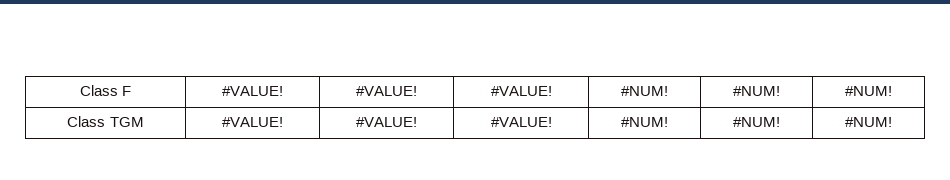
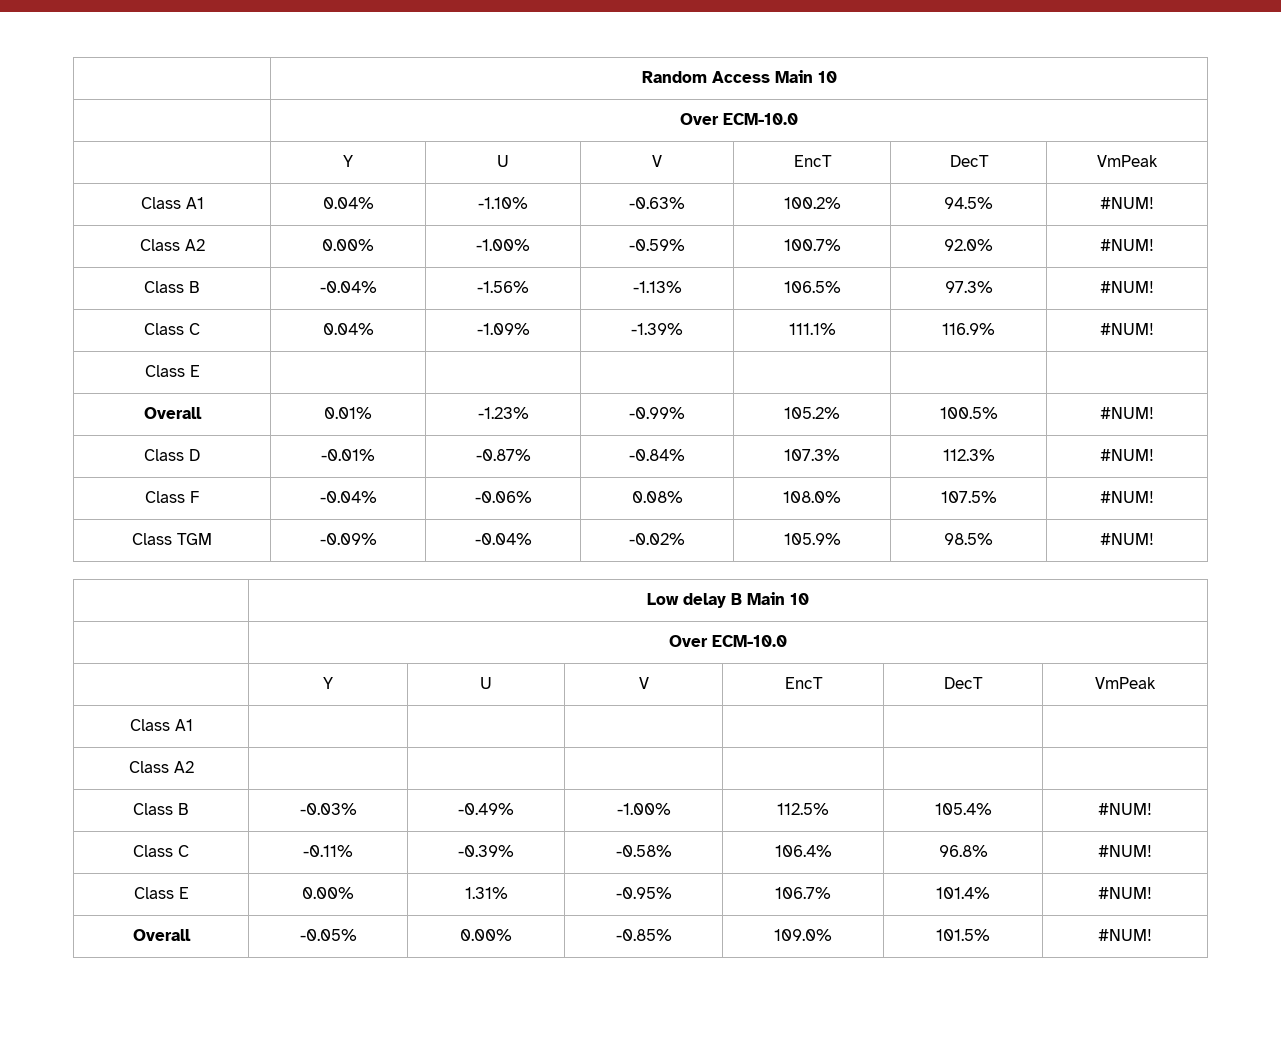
[79,85,132,96] [222,86,283,96] [356,86,417,96] [490,86,552,96] [621,86,668,96] [733,86,780,96] [845,86,892,96] [67,116,144,127] [222,117,283,127] [356,117,417,127] [490,117,552,127] [621,117,668,127] [733,117,780,127] Class F | #VALUE! | #VALUE! | #VALUE! | #NUM! | #NUM! | #NUM! // Class TGM | #VALUE! | #VALUE! | #VALUE! | #NUM! | #NUM! -> [641,70,837,83] [680,113,798,125] [343,155,353,167] [497,155,509,167] [652,155,662,167] [793,155,832,167] [949,155,989,167] [1097,155,1158,167] [140,197,204,209] [322,197,374,209] [478,197,528,209] [629,197,685,209] [783,197,841,209] [944,197,993,209] [1100,197,1154,209] [139,239,205,251] [322,239,374,251] [476,239,530,251] [629,239,685,251] [783,239,841,251] [944,239,993,251] [1100,239,1154,251] [144,281,200,293] [319,281,377,293] [477,281,529,293] [632,281,682,293] [783,281,841,293] [944,281,993,293] [1100,281,1154,293] [144,323,200,335] [322,323,374,335] [476,323,530,335] [631,323,683,335] [788,323,836,335] [942,323,995,335] [1100,323,1154,335] [144,365,200,377] [143,407,202,419] [324,407,372,419] [477,407,529,419] [629,407,685,419] [784,407,840,419] [939,407,998,419] [1100,407,1154,419] [144,449,200,461] [321,449,375,461] [475,449,531,461] [629,449,685,461] [784,449,840,461] [942,449,995,461] [1100,449,1154,461] [145,491,199,503] [319,491,377,503] [474,491,532,503] [631,491,683,503] [783,491,841,503] [940,491,997,503] [1100,491,1154,503] [132,533,212,545] [319,533,377,545] [474,533,532,545] [629,533,685,545] [783,533,841,545] [944,533,993,545] [1100,533,1154,545] [647,592,809,608] [669,635,787,647] [323,677,333,689] [480,677,492,689] [638,677,649,689] [784,677,823,689] [944,677,983,689] [1095,677,1156,689] [129,719,193,731] [128,761,194,773] [133,803,189,815] [299,803,357,815] [458,803,514,815] [616,803,671,815] [777,803,829,815] [934,803,992,815] [1098,803,1152,815] [133,845,189,857] [303,845,353,857] [458,845,514,857] [615,845,672,857] [774,845,832,857] [938,845,988,857] [1098,845,1152,857] [133,887,189,899] [302,887,354,899] [464,887,508,899] [615,887,672,899] [775,887,831,899] [936,887,990,899] [1098,887,1152,899] [132,929,191,941] [299,929,357,941] [460,929,512,941] [615,929,672,941] [774,929,832,941] [936,929,990,941] | Random Access Main 10 // | Over ECM-10.0 // | Y | U | V | EncT | DecT | VmPeak // Class A1 | 0.04% | -1.10% | -0.63% | 100.2% | 94.5% | #NUM! // Class A2 | 0.00% | -1.00% | -0.59% | 100.7% | 92.0% | #NUM! // Class B | -0.04% | -1.56% | -1.13% | 106.5% | 97.3% | #NUM! // Class C | 0.04% | -1.09% | -1.39% | 111.1% | 116.9% | #NUM! // Class E | | | | | | // Overall | 0.01% | -1.23% | -0.99% | 105.2% | 100.5% | #NUM! // Class D | -0.01% | -0.87% | -0.84% | 107.3% | 112.3% | #NUM! // Class F | -0.04% | -0.06% | 0.08% | 108.0% | 107.5% | #NUM! // Class TGM | -0.09% | -0.04% | -0.02% | 105.9% | 98.5% | #NUM! // | Low delay B Main 10 // | Over ECM-10.0 // | Y | U | V | EncT | DecT | VmPeak // Class A1 | | | | | | // Class A2 | | | | | | // Class B | -0.03% | -0.49% | -1.00% | 112.5% | 105.4% | #NUM! // Class C | -0.11% | -0.39% | -0.58% | 106.4% | 96.8% | #NUM! // Class E | 0.00% | 1.31% | -0.95% | 106.7% | 101.4% | #NUM! // Overall | -0.05% | 0.00% | -0.85% | 109.0% | 101.5%

